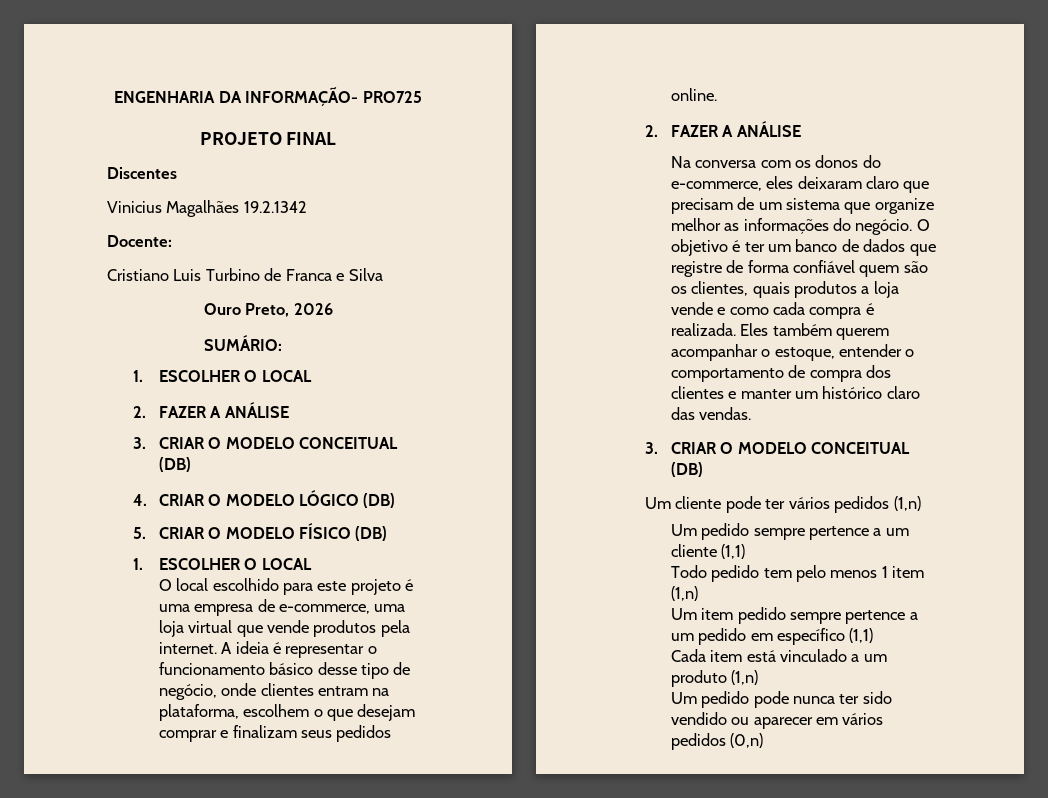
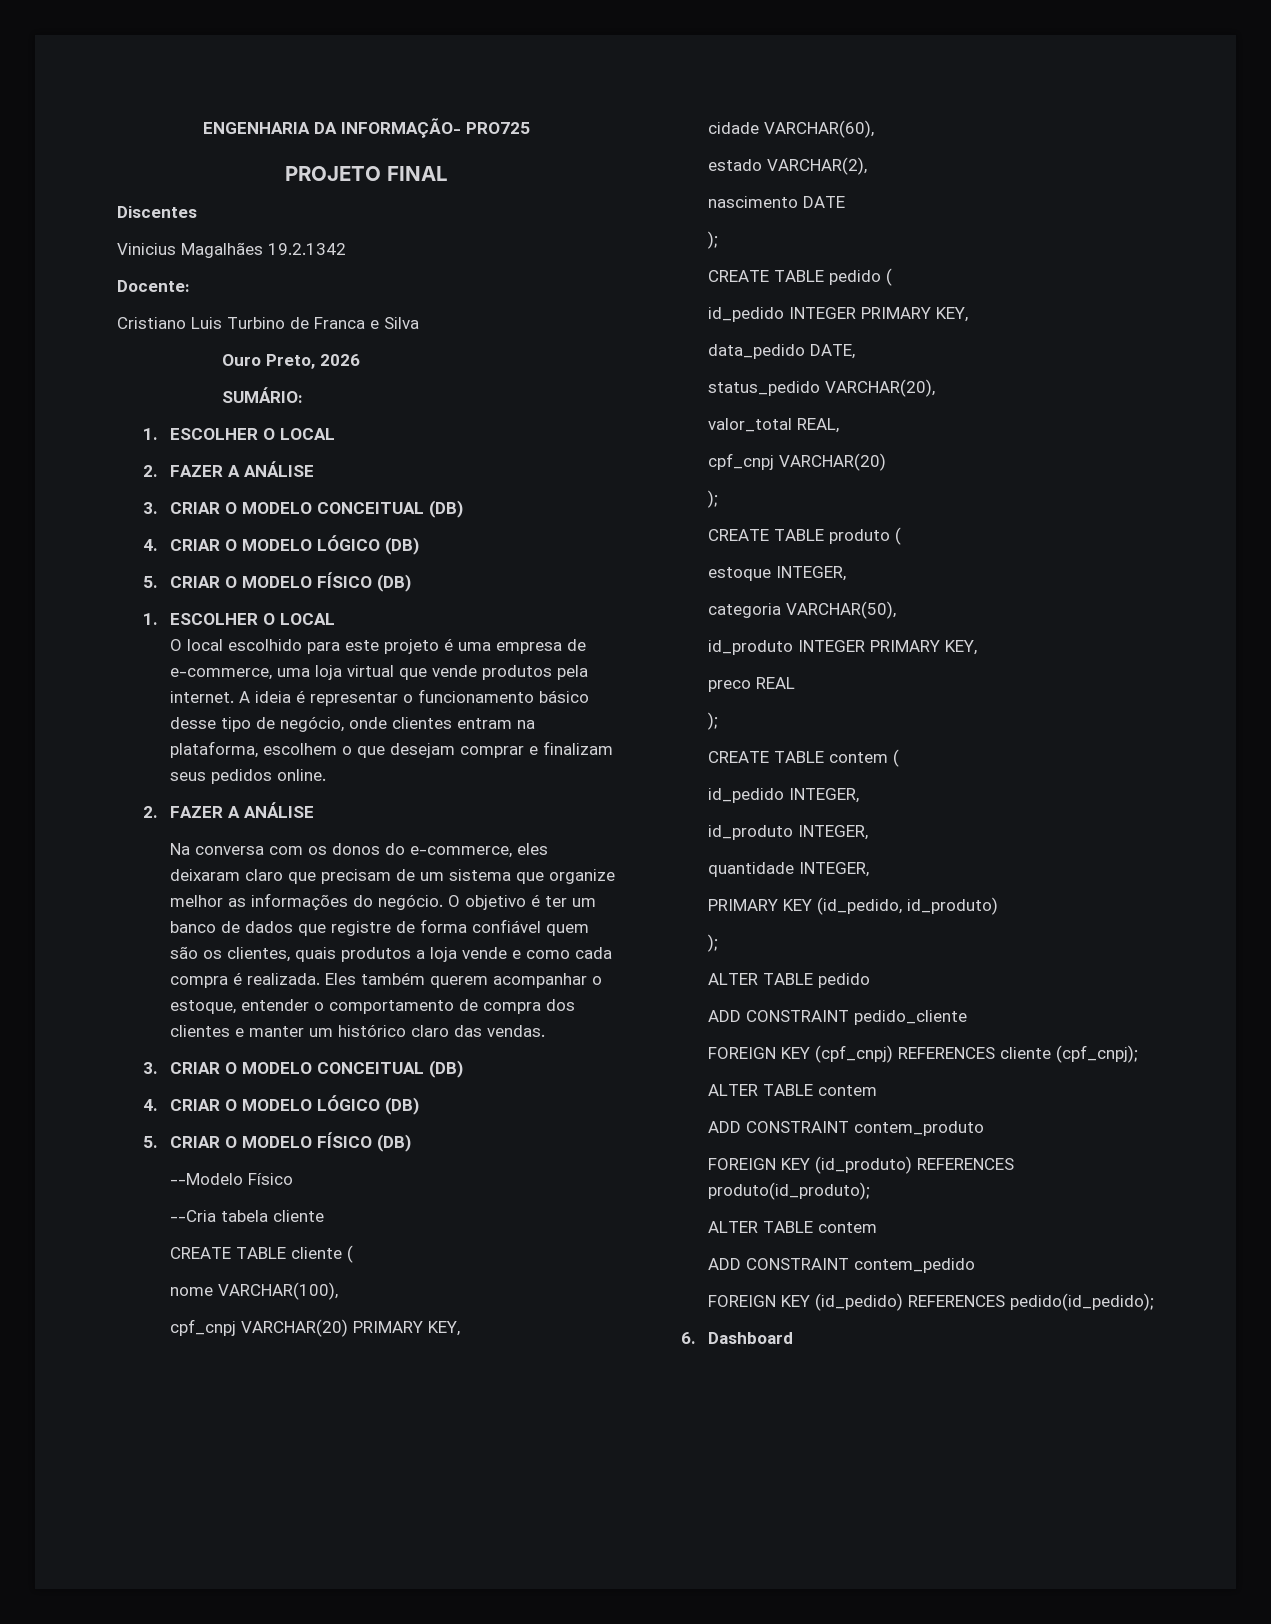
[644,496,921,513] [670,523,909,540] [670,544,746,559] [670,565,925,582] [670,586,698,601] [670,607,918,624] [670,628,874,645] [670,649,887,662] [670,670,759,687] [670,691,892,708] [670,712,884,729] [670,733,764,750] Um cliente pode ter vários pedidos (1,n) // Um pedido sempre pertence a um cliente (1,1) // Todo pedido tem pelo menos 1 item (1,n) // Um item pedido sempre pertence a um pedido em específico (1,1) // Cada item está vinculado a um produto (1,n) // Um pedido pode nunca ter sido vendido ou aparecer em vários pedidos (0,n) -> [143,1095,419,1115] [143,1132,411,1152] [169,1173,293,1185] [169,1210,324,1222] [169,1245,353,1263] [169,1282,338,1300] [169,1319,460,1337] [707,120,874,138] [707,157,867,175] [707,196,845,208] [707,231,718,249] [707,268,892,286] [707,307,968,322] [707,344,855,359] [707,379,935,397] [707,418,839,433] [707,453,886,471] [707,490,718,508] [707,527,901,545] [707,566,846,581] [707,601,896,619] [707,640,977,655] [707,677,795,692] [707,712,718,730] [707,749,899,767] [707,788,859,803] [707,825,868,840] [707,862,869,877] [707,897,998,915] [707,934,718,952] [707,973,870,988] [707,1010,967,1025] [707,1045,1138,1063] [707,1084,877,1096] [707,1121,984,1136] [707,1156,1014,1174] [707,1182,870,1200] [707,1221,877,1233] [707,1258,975,1273] [707,1293,1154,1311] [681,1332,793,1344] 4. CRIAR O MODELO LÓGICO (DB) // 5. CRIAR O MODELO FÍSICO (DB) // --Modelo Físico // --Cria tabela cliente // CREATE TABLE cliente ( // nome VARCHAR(100), // cpf_cnpj VARCHAR(20) PRIMARY KEY, // cidade VARCHAR(60), // estado VARCHAR(2), // nascimento DATE // ); // CREATE TABLE pedido ( // id_pedido INTEGER PRIMARY KEY, // data_pedido DATE, // status_pedido VARCHAR(20), // valor_total REAL, // cpf_cnpj VARCHAR(20) // ); // CREATE TABLE produto ( // estoque INTEGER, // categoria VARCHAR(50), // id_produto INTEGER PRIMARY KEY, // preco REAL // ); // CREATE TABLE contem ( // id_pedido INTEGER, // id_produto INTEGER, // quantidade INTEGER, // PRIMARY KEY (id_pedido, id_produto) // ); // ALTER TABLE pedido // ADD CONSTRAINT pedido_cliente // FOREIGN KEY (cpf_cnpj) REFERENCES cliente (cpf_cnpj); // ALTER TABLE contem // ADD CONSTRAINT contem_produto // FOREIGN KEY (id_produto) REFERENCES produto(id_produto); // ALTER TABLE contem // ADD CONSTRAINT contem_pedido // FOREIGN KEY (id_pedido) REFERENCES pedido(id_pedido); // 6. Dashboard

